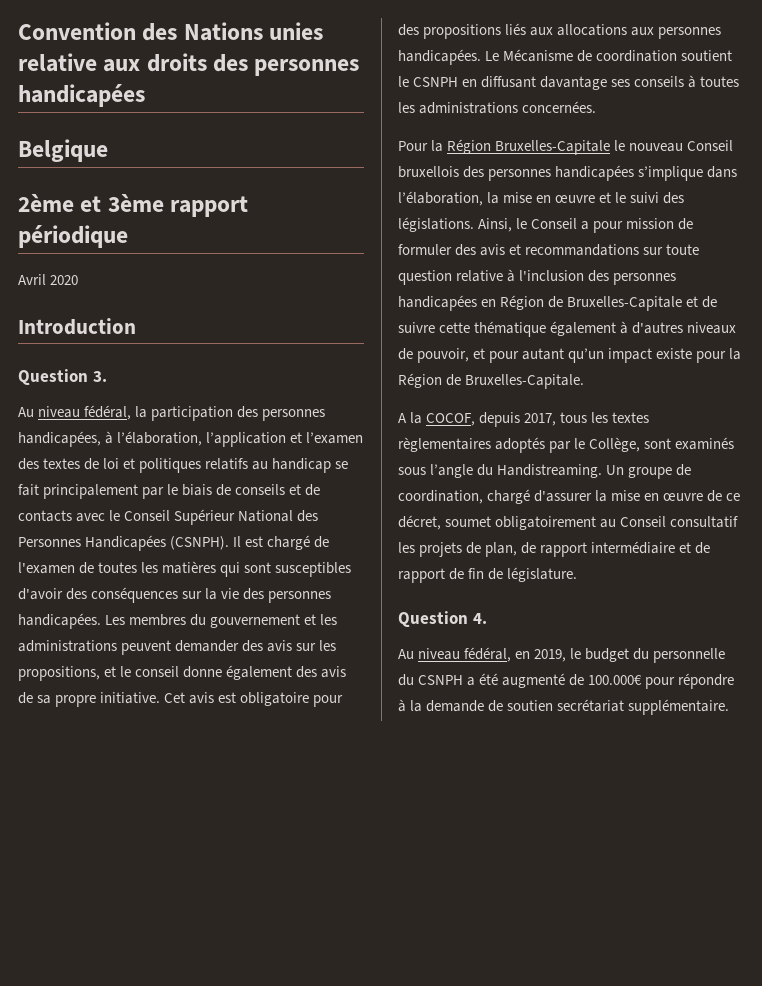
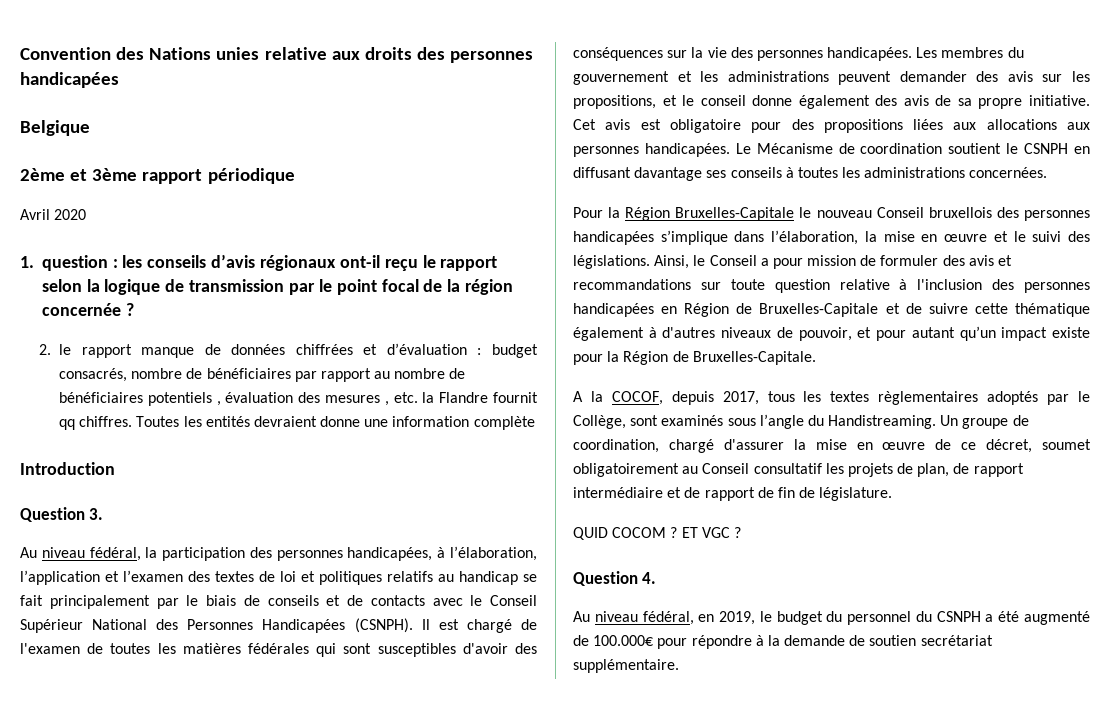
(79, 280) none -> [20,254,498,271] [41,279,514,295] [41,303,134,316] [39,343,538,358] [58,368,466,382] [58,392,538,406] [58,416,535,430] // 1. question : les conseils d’avis régionaux ont-il reçu le rapport selon la logique de transmission par le point focal de la région concernée ? // 2. le rapport manque de données chiffrées et d’évaluation : budget consacrés, nombre de bénéficiaires par rapport au nombre de bénéficiaires potentiels , évaluation des mesures , etc. la Flandre fournit qq chiffres. Toutes les entités devraient donne une information complète
(217, 567) none -> [247,643,309,654] fédérales
[505,23,527,35] liés -> [913,119,944,130] liées
(578, 574) none -> [573,527,741,540] // QUID COCOM ? ET VGC ?
[653,648,726,663] personnelle -> [847,611,912,625] personnel

